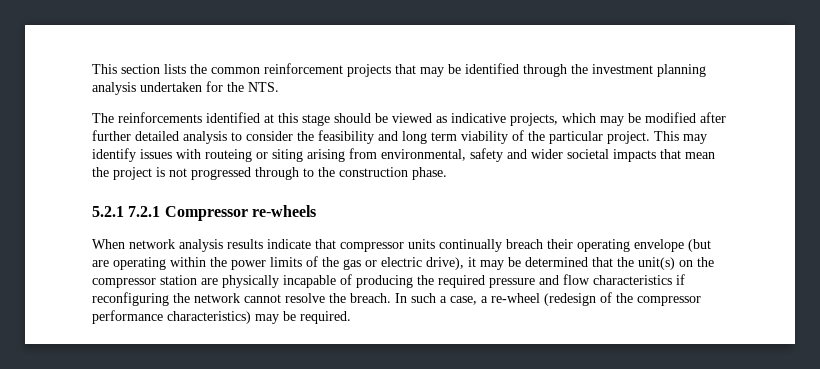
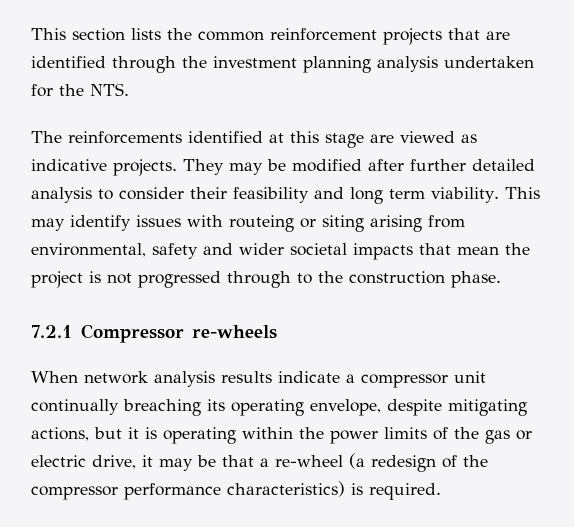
[420,64,461,77] may be -> [486,31,510,40] are
[334,113,388,123] should be -> [370,134,394,143] are
[510,113,596,126] projects, which -> [113,159,224,176] projects. They
[297,131,314,141] the -> [190,187,227,199] their
[461,130,650,144] viability of the particular project. -> [431,187,499,203] viability.
[92,206,124,217] 5.2.1 -> (501, 279) none
[315,239,711,252] [92,260,109,267] that compressor units continually breach their operating envelope (but are -> [346,371,486,388] [31,399,527,416] [31,427,157,441] a compressor unit continually breaching its operating envelope, despite mitigating actions, but it is
[426,257,464,270] drive), -> [92,455,136,469] drive,
[525,257,714,270] [92,274,685,288] [92,292,596,306] determined that the unit(s) on the compressor station are physically incapable of producing the required pressure and flow characteristics if reconfiguring the network cannot resolve the breach. In such a case, a re-wheel (redesign -> [222,453,436,472] that a re-wheel (a redesign
[255,311,296,324] may be -> [351,483,363,495] is

